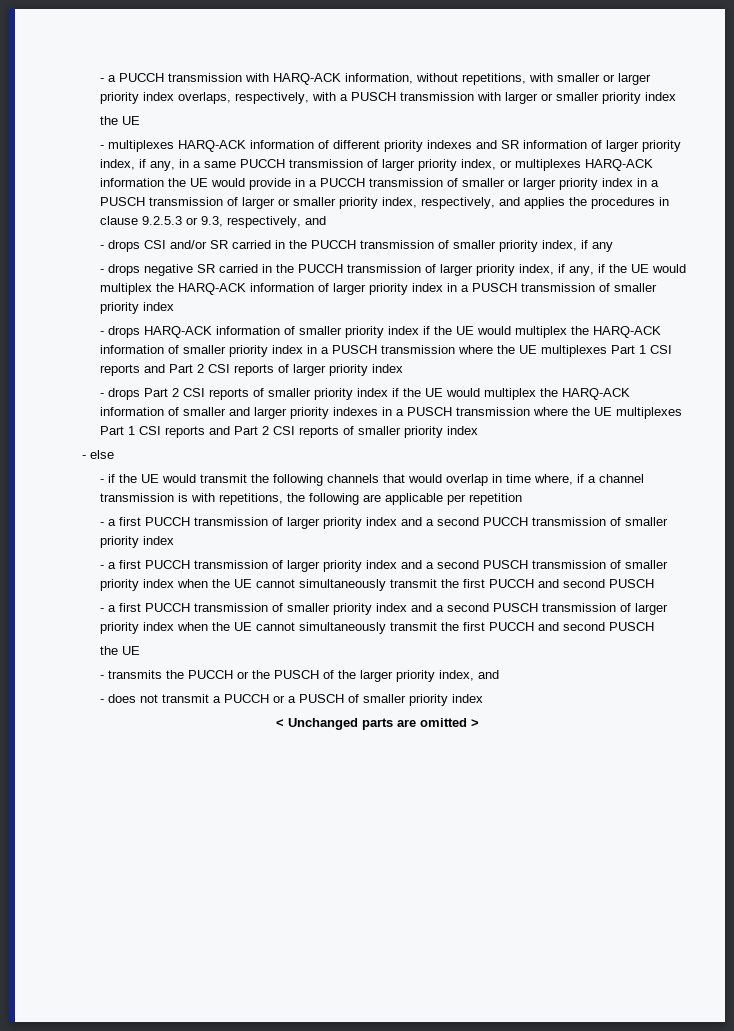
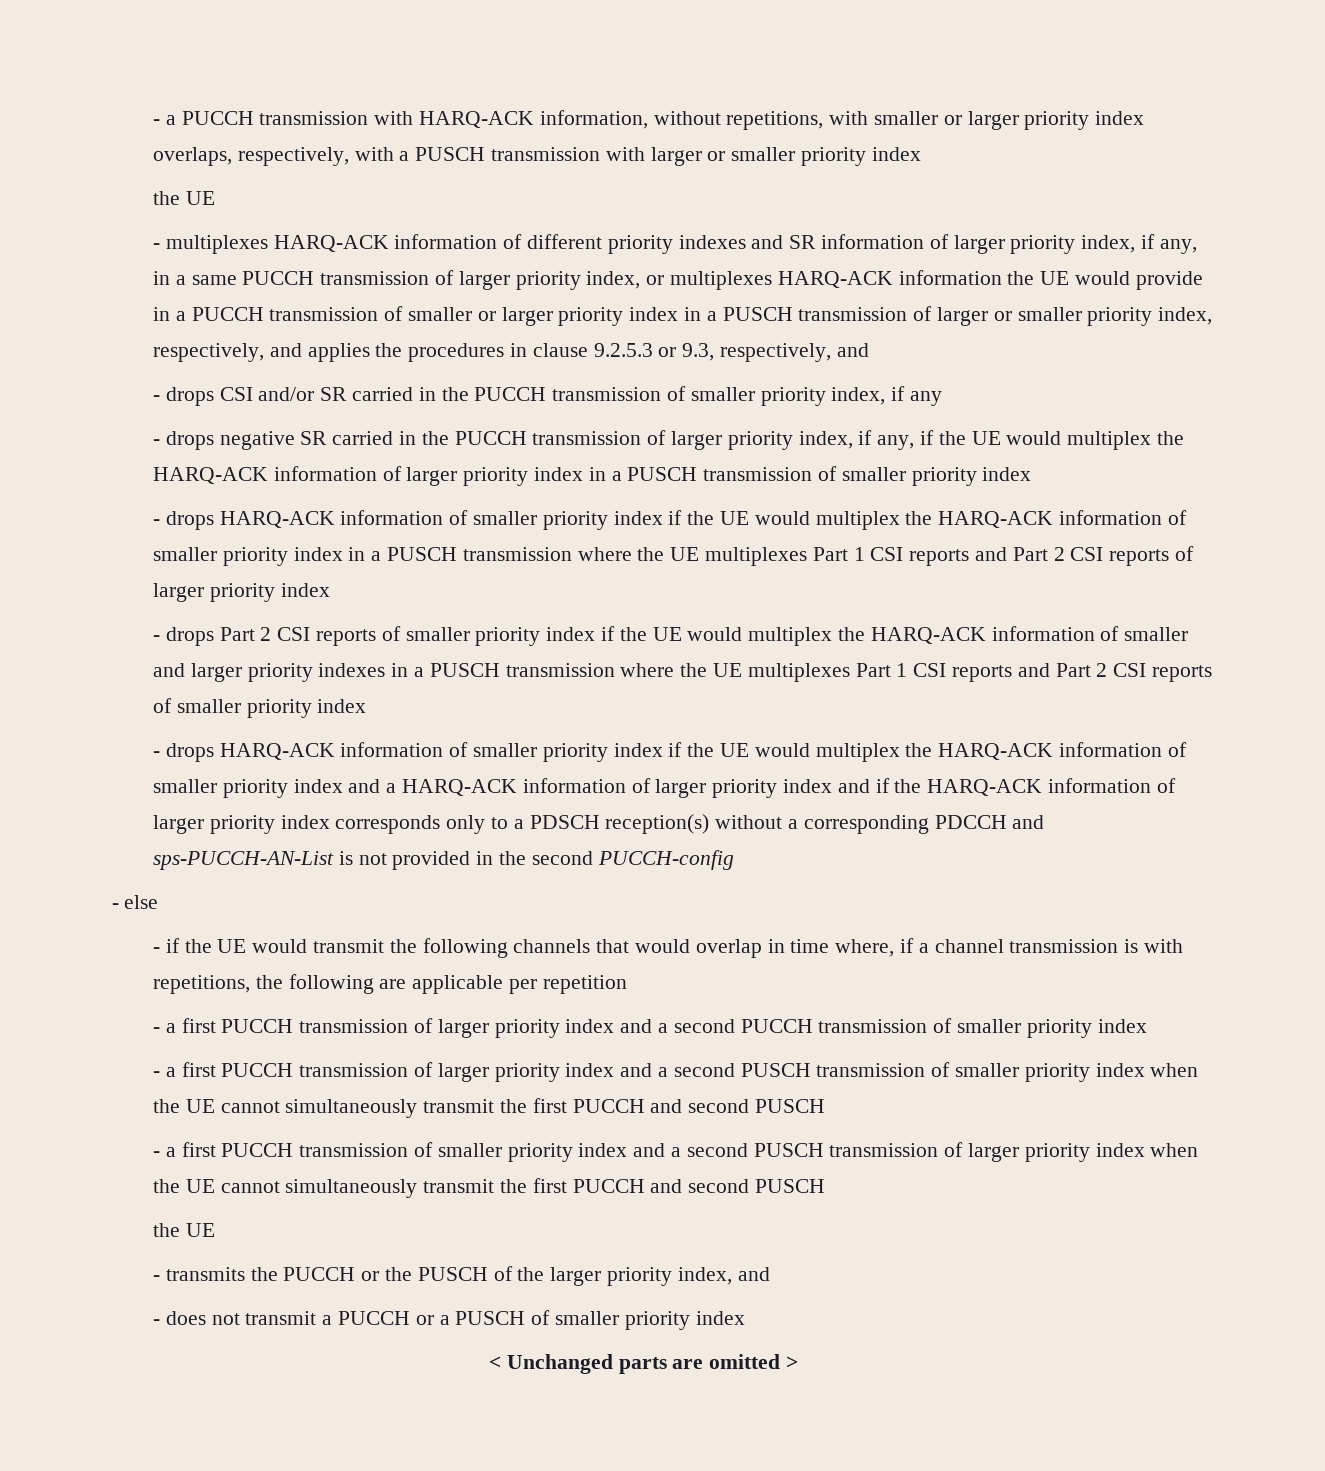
(478, 430) none -> [152,742,1187,762] [152,778,1176,798] [152,814,1045,834] [152,850,734,870] // - drops HARQ-ACK information of smaller priority index if the UE would multiplex the HARQ-ACK information of smaller priority index and a HARQ-ACK information of larger priority index and if the HARQ-ACK information of larger priority index corresponds only to a PDSCH reception(s) without a corresponding PDCCH and sps-PUCCH-AN-List is not provided in the second PUCCH-config

